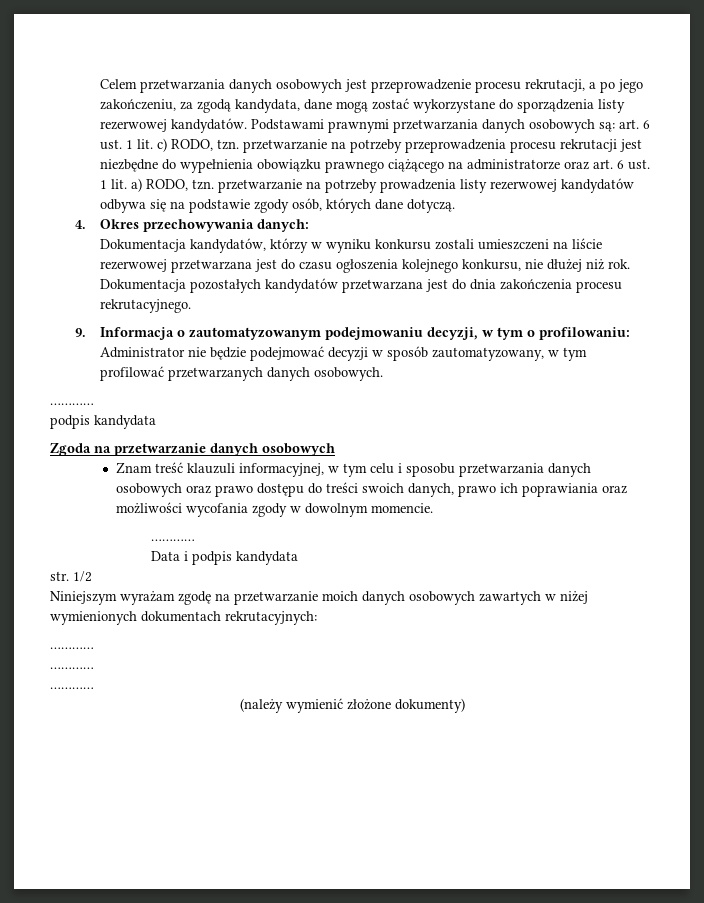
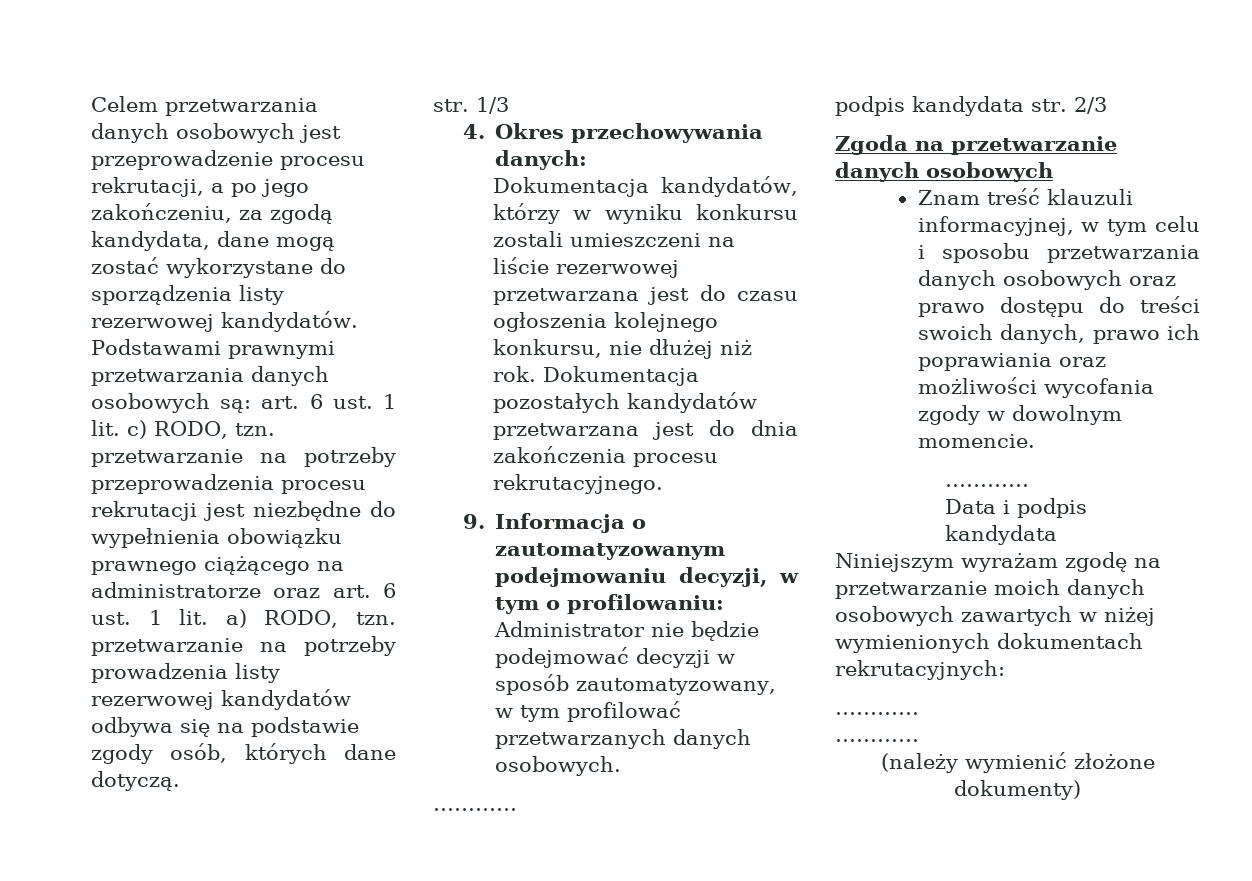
(456, 206) none -> [433,97,509,114] // str. 1/3
(156, 422) none -> [1031,97,1107,114] str. 2/3
[50,571,92,582] // str. 1/2 -> (1057, 535) none
[50,687,94,689] // ………… -> (919, 740) none

